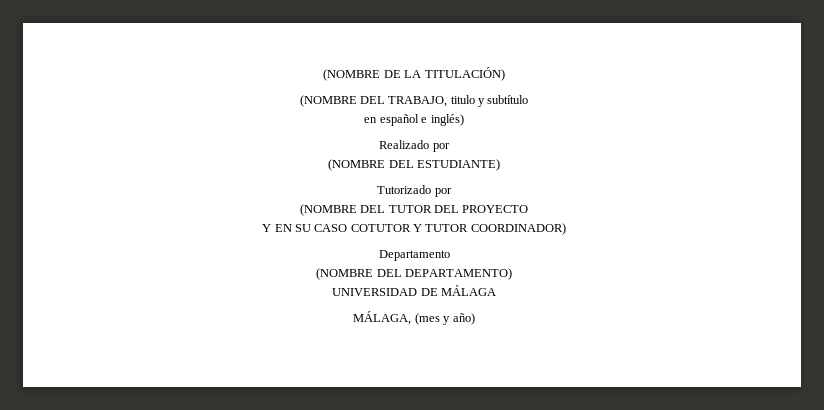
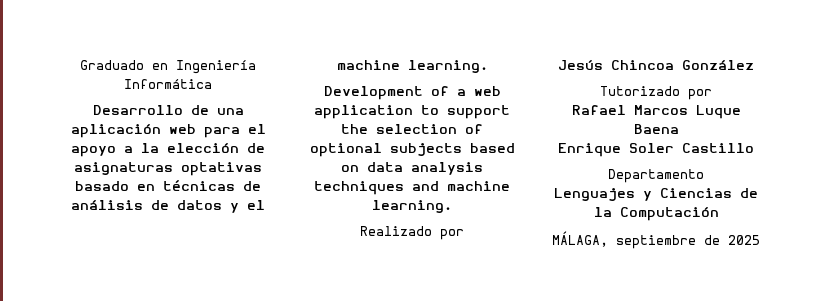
[323,67,505,81] [299,95,529,107] [364,114,464,126] (NOMBRE DE LA TITULACIÓN) // (NOMBRE DEL TRABAJO, titulo y subtítulo // en español e inglés) -> [80,60,256,74] [124,79,212,89] [92,105,244,115] [70,123,266,138] [71,142,265,157] [74,162,262,176] [75,180,261,191] [71,199,265,213] [336,60,488,73] [323,86,501,100] [314,105,510,119] [341,124,483,134] [309,143,515,157] [341,162,483,175] [314,181,510,195] [372,200,452,213] Graduado en Ingeniería Informática // Desarrollo de una aplicación web para el apoyo a la elección de asignaturas optativas basado en técnicas de análisis de datos y el machine learning. // Development of a web application to support the selection of optional subjects based on data analysis techniques and machine learning.
[328,159,500,171] (NOMBRE DEL ESTUDIANTE) -> [558,59,754,70] Jesús Chincoa González
[299,204,529,216] [262,223,566,235] [378,250,450,261] [316,268,512,280] [332,285,496,296] [353,311,475,325] (NOMBRE DEL TUTOR DEL PROYECTO // Y EN SU CASO COTUTOR Y TUTOR COORDINADOR) // Departamento // (NOMBRE DEL DEPARTAMENTO) // UNIVERSIDAD DE MÁLAGA // MÁLAGA, (mes y año) -> [571,105,741,119] [633,124,679,134] [558,143,754,157] [608,169,704,183] [554,188,758,201] [593,206,719,221] [552,231,760,249] Rafael Marcos Luque Baena // Enrique Soler Castillo // Departamento // Lenguajes y Ciencias de la Computación // MÁLAGA, septiembre de 2025

